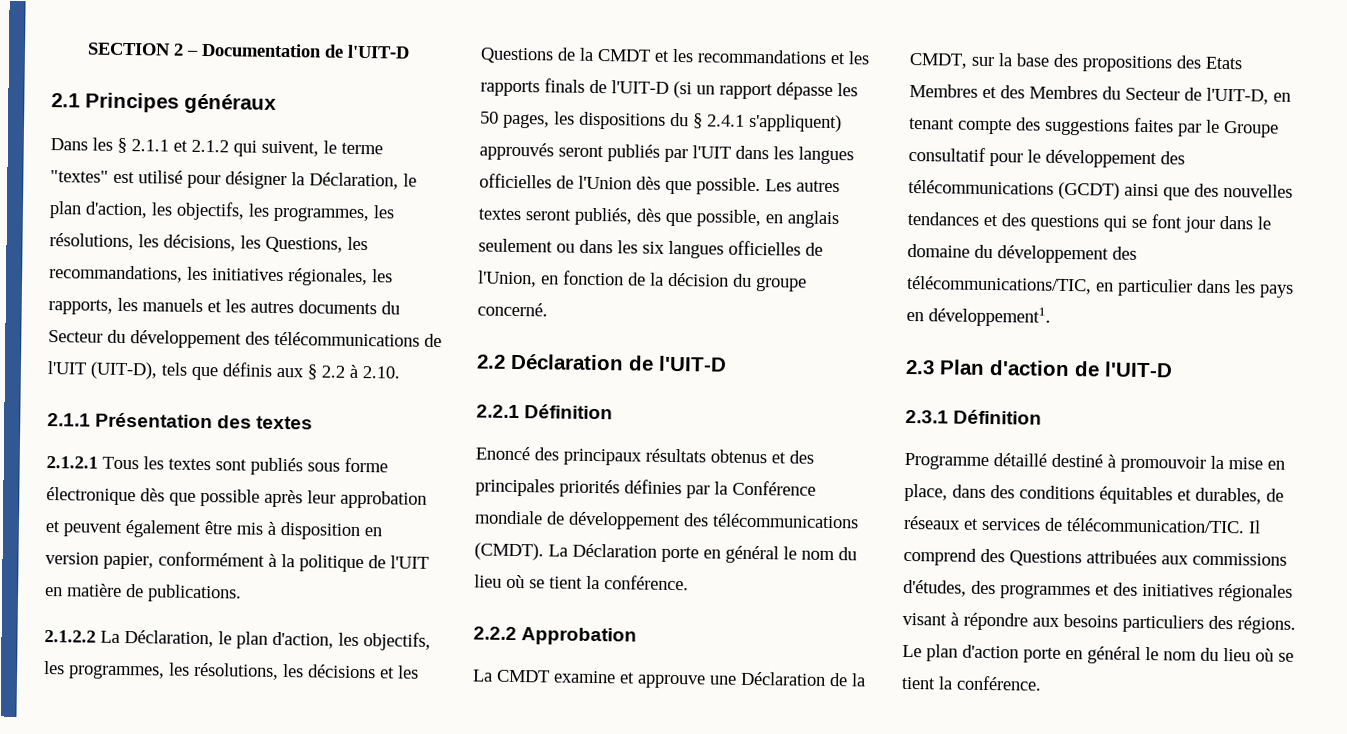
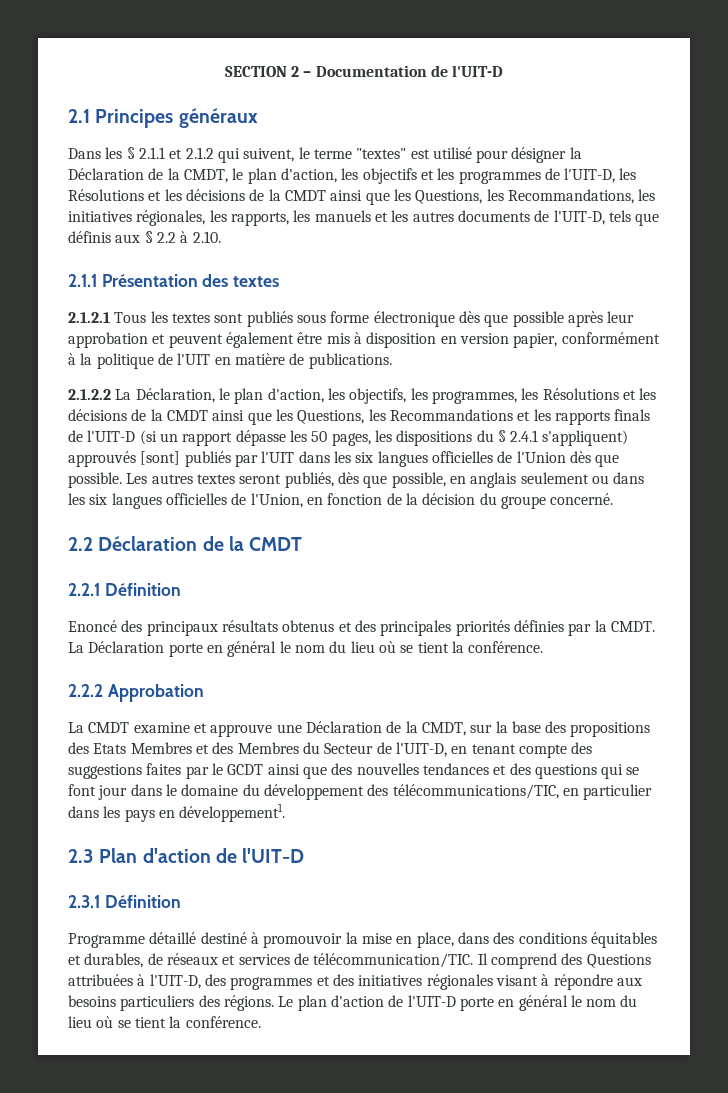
[309,172,417,190] [49,201,395,223] [49,233,368,253] [49,265,183,283] Déclaration, le plan d'action, les objectifs, les programmes, les résolutions, les décisions, les Questions, les recommandations, -> [68,168,637,184] [68,189,634,205] Déclaration de la CMDT, le plan d'action, les objectifs et les programmes de l'UIT-D, les Résolutions et les décisions de la CMDT ainsi que les Questions, les Recommandations,
[381,301,400,315] [48,329,442,349] [47,361,158,380] du Secteur du développement des télécommunications de l'UIT (UIT-D), -> [534,210,605,225] de l'UIT-D,
[193,662,419,680] [480,47,827,64] résolutions, les décisions et les Questions de la CMDT et les recommandations -> [542,388,657,400] [68,409,513,425] Résolutions et les décisions de la CMDT ainsi que les Questions, les Recommandations
[558,145,604,158] seront -> [140,451,181,465] [sont]
(794, 153) none -> [355,452,374,463] six
[658,355,727,372] l'UIT-D -> [228,536,303,551] la CMDT
[732,480,816,496] [474,510,859,531] [474,542,544,561] Conférence mondiale de développement des télécommunications (CMDT). -> [610,621,655,632] CMDT.
[1223,120,1279,138] [908,146,1185,169] [908,179,1120,200] Groupe consultatif pour le développement des télécommunications (GCDT) -> [227,764,264,775] GCDT
[1161,552,1287,566] [903,579,967,597] aux commissions d'études, -> [137,974,201,989] à l'UIT-D,
(1019, 651) none -> [388,995,456,1007] de l'UIT-D

